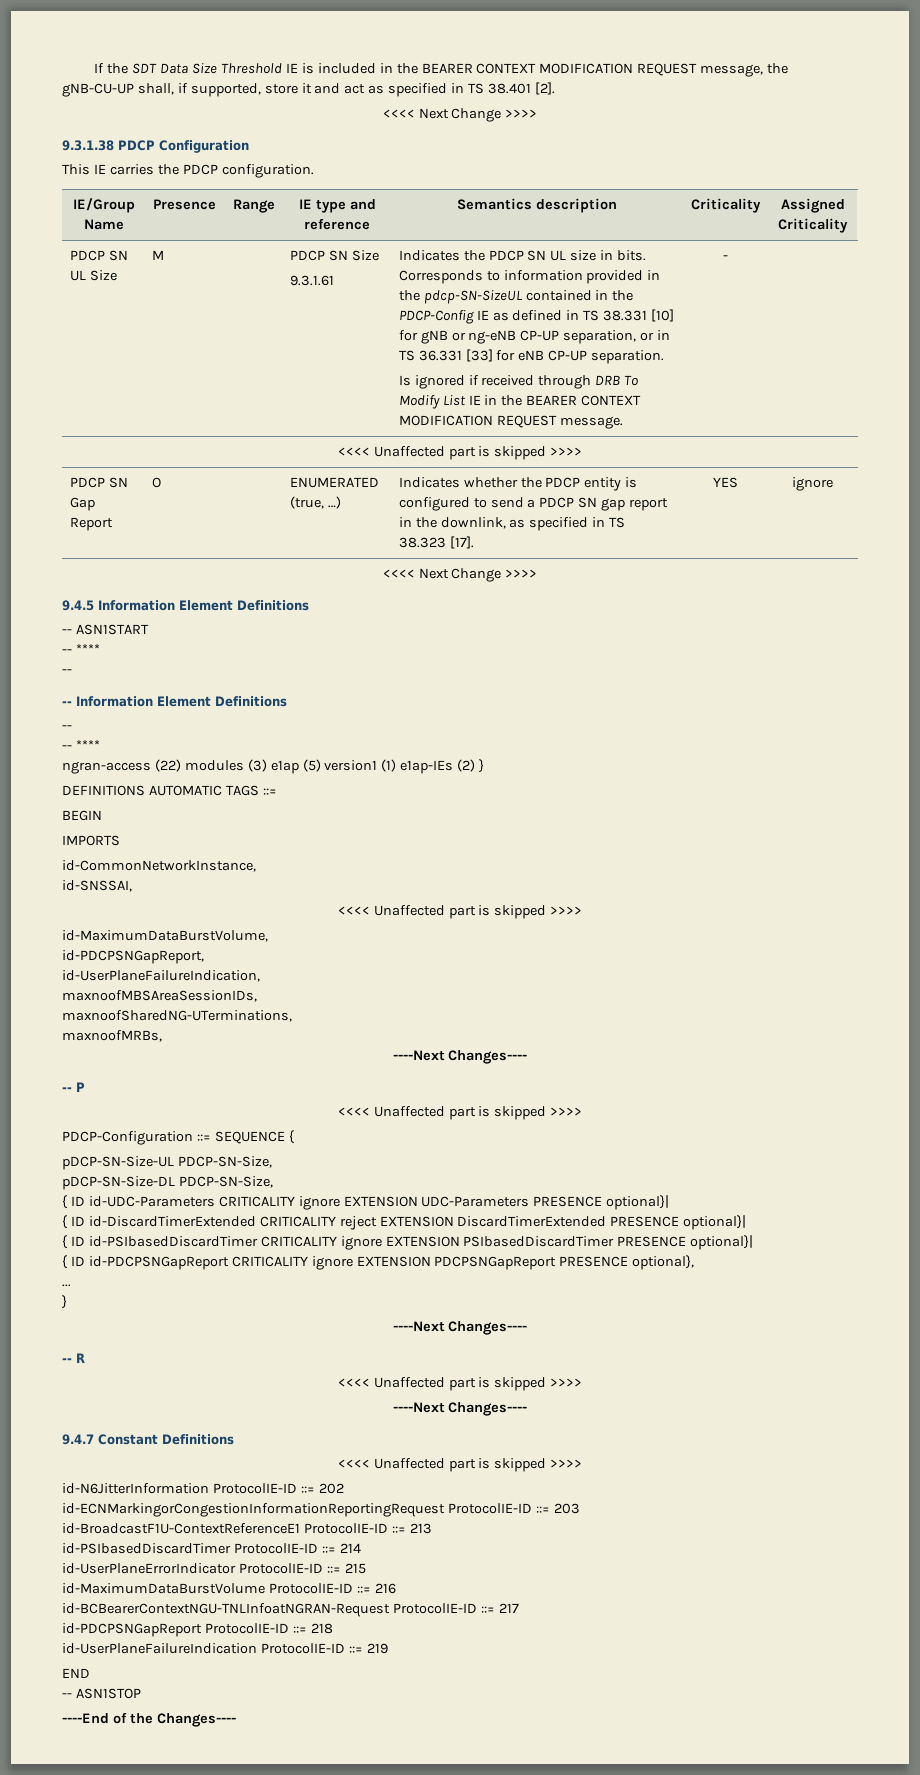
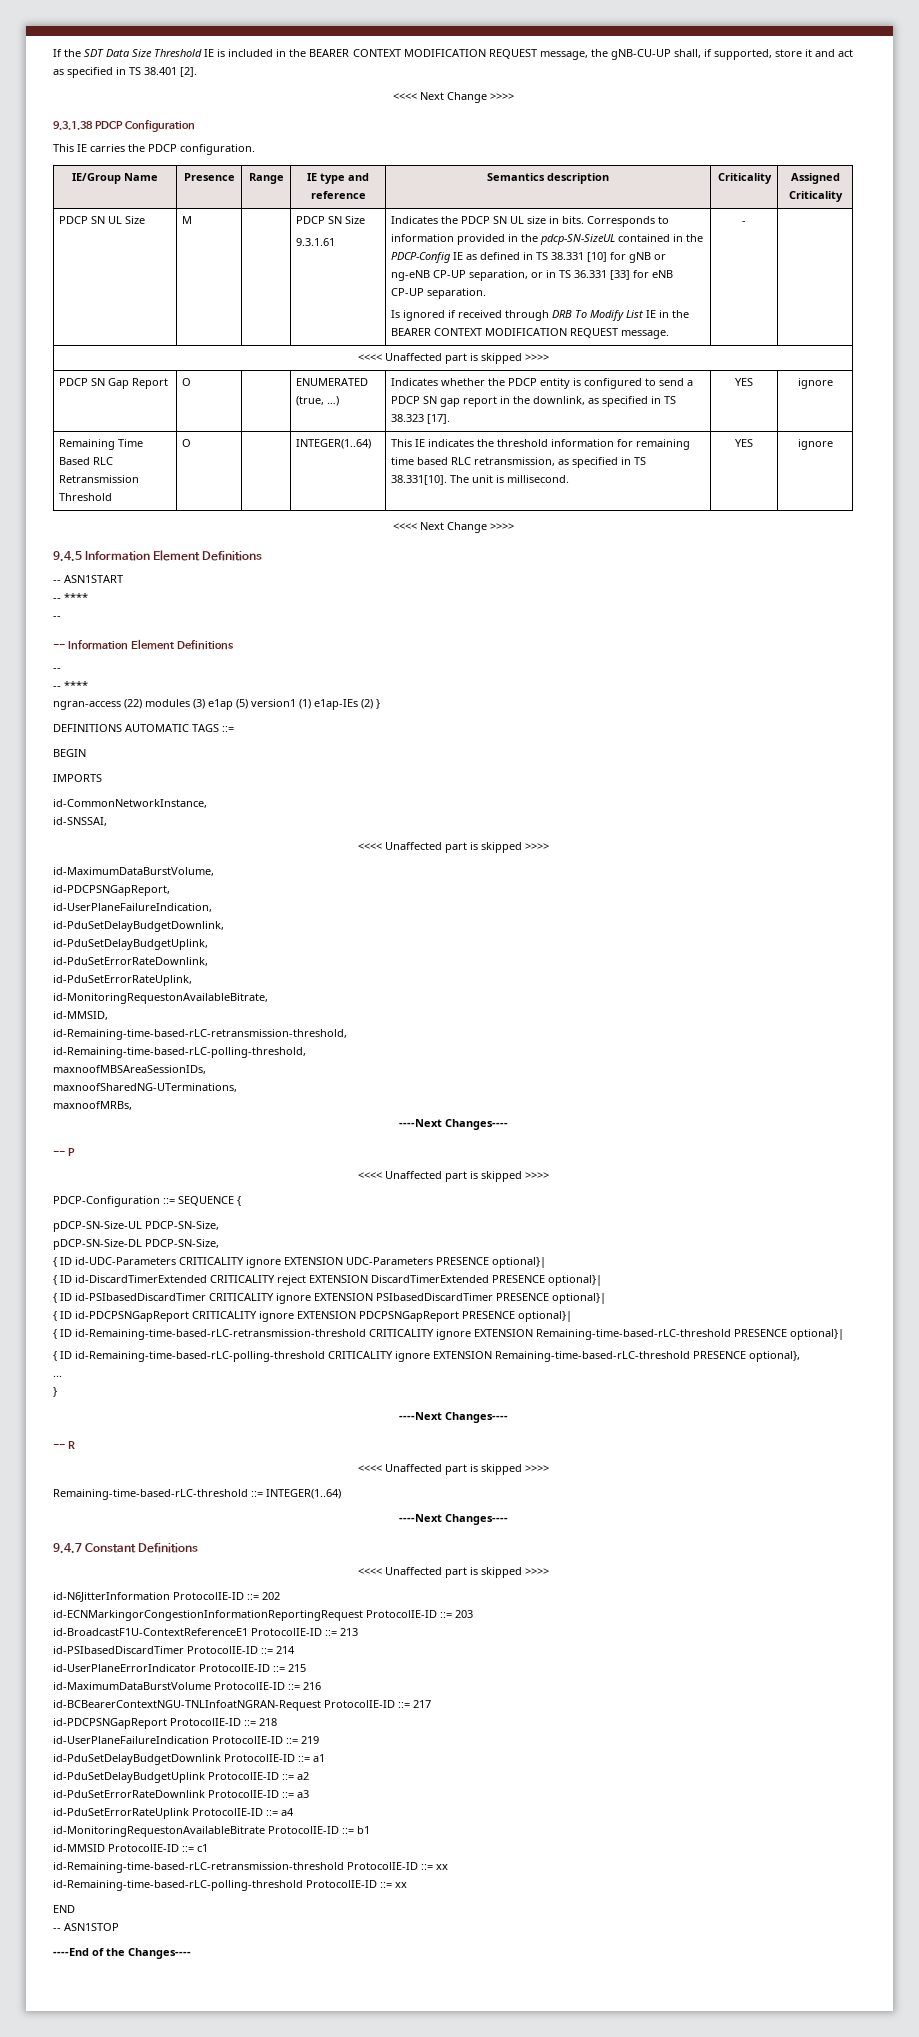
(833, 484) none -> [59,439,144,450] [59,457,114,465] [59,475,140,483] [59,493,113,501] [182,439,192,447] [296,439,372,449] [391,439,691,450] [391,457,647,468] [391,475,570,485] [735,439,753,447] [797,439,833,450] // Remaining Time Based RLC Retransmission Threshold | O | | INTEGER(1..64) | This IE indicates the threshold information for remaining time based RLC retransmission, as specified in TS 38.331[10]. The unit is millisecond. | YES | ignore
(260, 976) none -> [53,921,224,932] [53,939,208,950] [53,957,208,966] [53,975,192,986] [53,993,268,1004] [53,1011,108,1020] [53,1029,347,1040] [53,1047,306,1058] // id-PduSetDelayBudgetDownlink, // id-PduSetDelayBudgetUplink, // id-PduSetErrorRateDownlink, // id-PduSetErrorRateUplink, // id-MonitoringRequestonAvailableBitrate, // id-MMSID, // id-Remaining-time-based-rLC-retransmission-threshold, // id-Remaining-time-based-rLC-polling-threshold,
(629, 1261) none -> [518,1311,572,1322] [53,1329,844,1340] [53,1351,746,1362] optional}| // { ID id-Remaining-time-based-rLC-retransmission-threshold CRITICALITY ignore EXTENSION Remaining-time-based-rLC-threshold PRESENCE optional}| // { ID id-Remaining-time-based-rLC-polling-threshold CRITICALITY ignore EXTENSION Remaining-time-based-rLC-threshold PRESENCE
(583, 1382) none -> [53,1489,341,1500] // Remaining-time-based-rLC-threshold ::= INTEGER(1..64)
(388, 1648) none -> [53,1754,325,1765] [53,1772,309,1783] [53,1790,309,1798] [53,1808,294,1819] [53,1826,370,1837] [53,1844,208,1852] [53,1862,448,1873] [53,1880,407,1891] // id-PduSetDelayBudgetDownlink ProtocolIE-ID ::= a1 // id-PduSetDelayBudgetUplink ProtocolIE-ID ::= a2 // id-PduSetErrorRateDownlink ProtocolIE-ID ::= a3 // id-PduSetErrorRateUplink ProtocolIE-ID ::= a4 // id-MonitoringRequestonAvailableBitrate ProtocolIE-ID ::= b1 // id-MMSID ProtocolIE-ID ::= c1 // id-Remaining-time-based-rLC-retransmission-threshold ProtocolIE-ID ::= xx // id-Remaining-time-based-rLC-polling-threshold ProtocolIE-ID ::= xx

